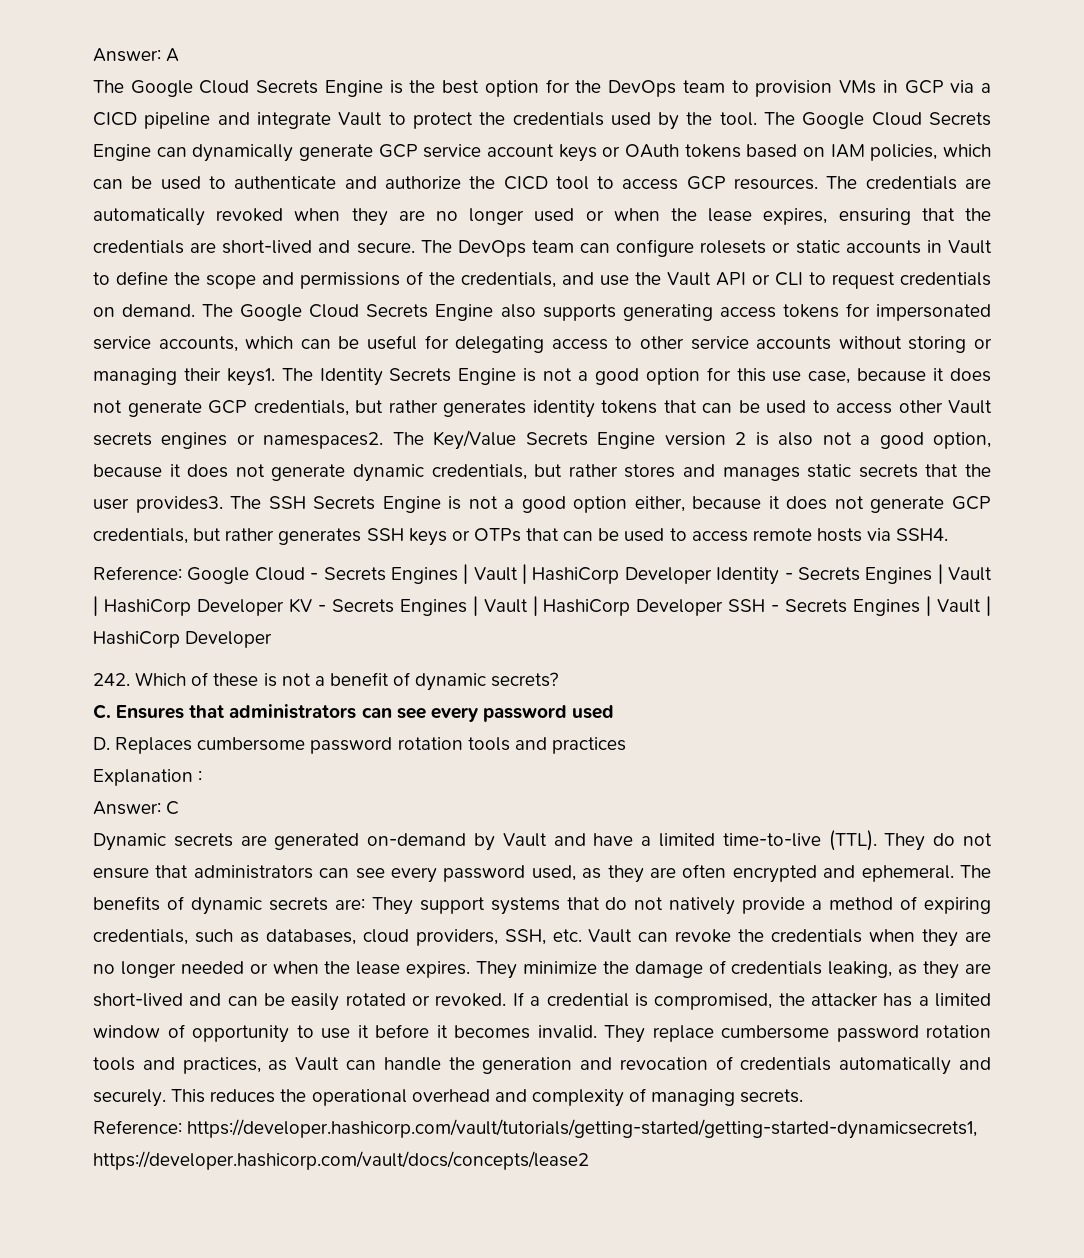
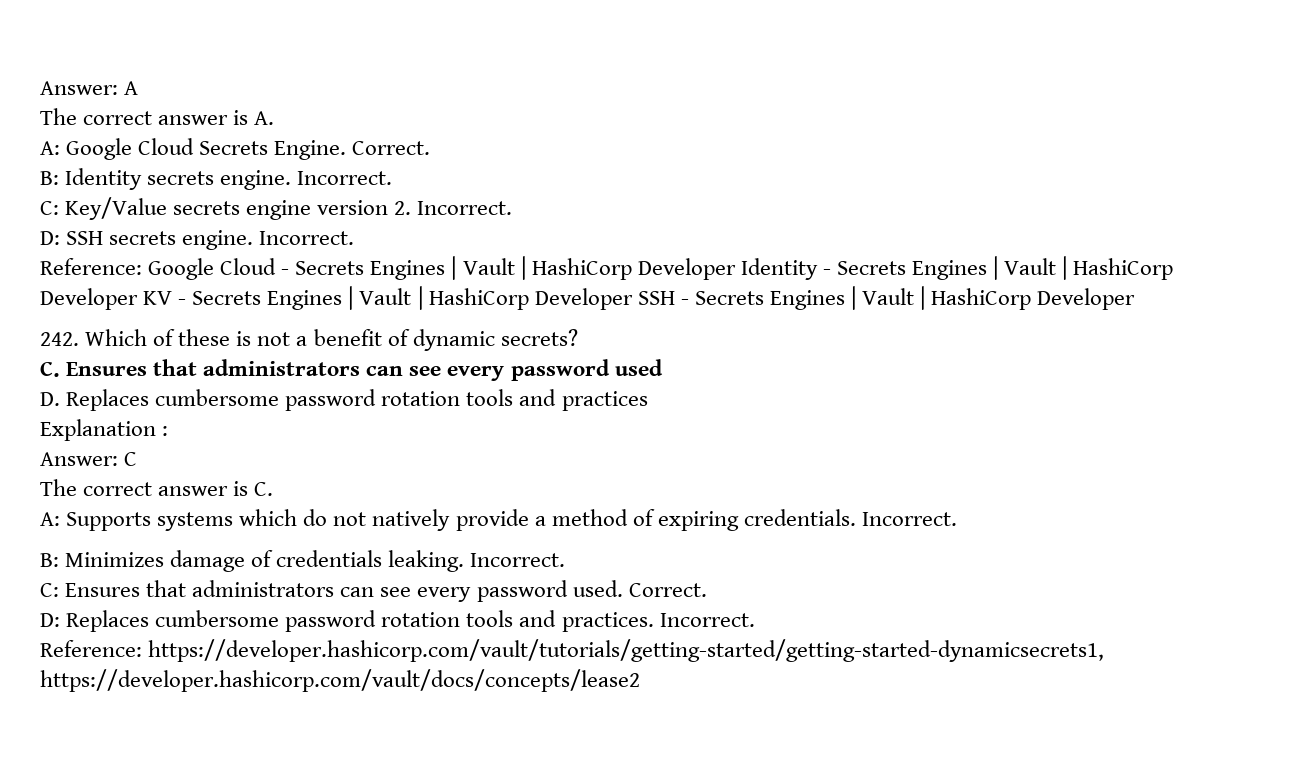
[130,79,991,97] [93,112,991,130] [93,144,991,162] [93,176,991,190] [93,208,992,226] [93,239,992,257] [93,271,991,289] [93,303,992,321] [93,335,993,353] [93,367,992,386] [93,400,992,418] [93,430,992,450] [93,464,992,482] [93,496,991,513] [93,528,949,546] Google Cloud Secrets Engine is the best option for the DevOps team to provision VMs in GCP via a CICD pipeline and integrate Vault to protect the credentials used by the tool. The Google Cloud Secrets Engine can dynamically generate GCP service account keys or OAuth tokens based on IAM policies, which can be used to authenticate and authorize the CICD tool to access GCP resources. The credentials are automatically revoked when they are no longer used or when the lease expires, ensuring that the credentials are short-lived and secure. The DevOps team can configure rolesets or static accounts in Vault to define the scope and permissions of the credentials, and use the Vault API or CLI to request credentials on demand. The Google Cloud Secrets Engine also supports generating access tokens for impersonated service accounts, which can be useful for delegating access to other service accounts without storing or managing their keys1. The Identity Secrets Engine is not a good option for this use case, because it does not generate GCP credentials, but rather generates identity tokens that can be used to access other Vault secrets engines or namespaces2. The Key/Value Secrets Engine version 2 is also not a good option, because it does not generate dynamic credentials, but rather stores and manages static secrets that the user provides3. The SSH Secrets Engine is not a good option either, because it does not generate GCP credentials, but rather generates SSH keys or OTPs that can be used to access remote hosts via SSH4. -> [83,110,275,125] [40,138,431,160] [40,168,393,190] [40,197,513,220] [40,230,355,250] correct answer is A. // A: Google Cloud Secrets Engine. Correct. // B: Identity secrets engine. Incorrect. // C: Key/Value secrets engine version 2. Incorrect. // D: SSH secrets engine. Incorrect.
[93,830,992,851] [93,864,991,883] [93,896,600,915] Dynamic secrets are generated on-demand by Vault and have a limited time-to-live (TTL). They do not ensure that administrators can see every password used, as they are often encrypted and ephemeral. The benefits of dynamic secrets are: They support systems that -> [40,479,274,496] [40,509,298,531] The correct answer is C. // A: Supports systems which
[93,929,991,947] [93,960,991,979] [93,992,992,1011] [93,1024,991,1043] [93,1056,992,1075] [93,1088,804,1107] credentials, such as databases, cloud providers, SSH, etc. Vault can revoke the credentials when they are no longer needed or when the lease expires. They minimize the damage of credentials leaking, as they are short-lived and can be easily rotated or revoked. If a credential is compromised, the attacker has a limited window of opportunity to use it before it becomes invalid. They replace cumbersome password rotation tools and practices, as Vault can handle the generation and revocation of credentials automatically and securely. This reduces the operational overhead and complexity of managing secrets. -> [743,509,957,526] [40,550,566,572] [40,580,707,602] [40,610,755,632] credentials. Incorrect. // B: Minimizes damage of credentials leaking. Incorrect. // C: Ensures that administrators can see every password used. Correct. // D: Replaces cumbersome password rotation tools and practices. Incorrect.

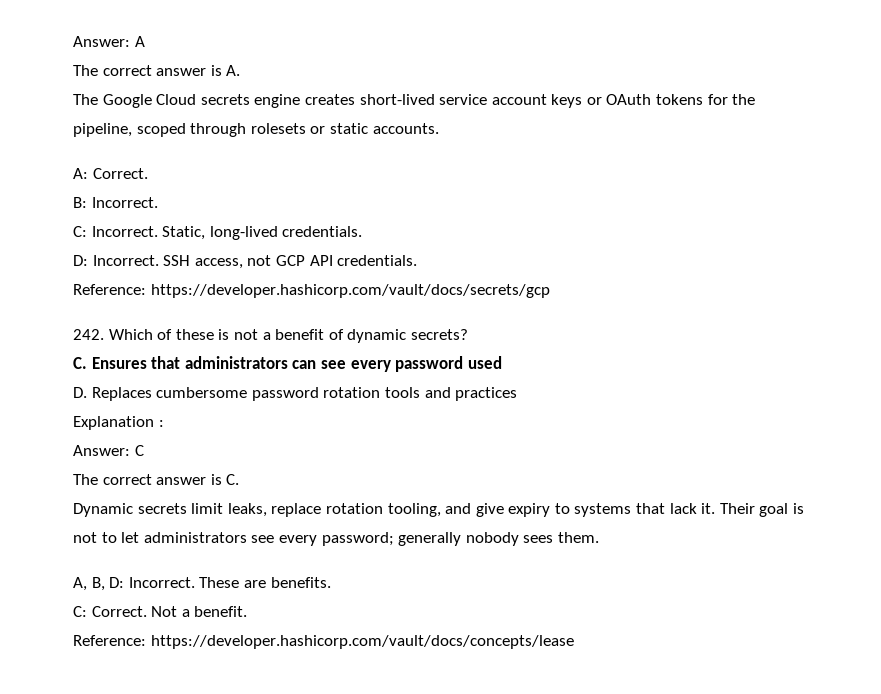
[40,138,347,160] A: Google Cloud Secrets Engine. -> [73,94,756,108] [73,123,439,137] [73,168,88,179] The Google Cloud secrets engine creates short-lived service account keys or OAuth tokens for the pipeline, scoped through rolesets or static accounts. // A:
[65,168,393,190] [40,197,513,220] [40,230,355,250] [40,256,1174,280] [40,286,1136,310] Identity secrets engine. Incorrect. // C: Key/Value secrets engine version 2. Incorrect. // D: SSH secrets engine. Incorrect. // Reference: Google Cloud - Secrets Engines | Vault | HashiCorp Developer Identity - Secrets Engines | Vault | HashiCorp Developer KV - Secrets Engines | Vault | HashiCorp Developer SSH - Secrets Engines | Vault | HashiCorp Developer -> [91,197,158,208] [73,226,363,240] [73,255,418,269] [73,284,550,298] Incorrect. // C: Incorrect. Static, long-lived credentials. // D: Incorrect. SSH access, not GCP API credentials. // Reference: https://developer.hashicorp.com/vault/docs/secrets/gcp
[40,509,957,531] [40,550,566,572] [40,580,707,602] [40,610,755,632] [40,639,1105,662] [40,669,640,692] A: Supports systems which do not natively provide a method of expiring credentials. Incorrect. // B: Minimizes damage of credentials leaking. Incorrect. // C: Ensures that administrators can see every password used. Correct. // D: Replaces cumbersome password rotation tools and practices. Incorrect. // Reference: https://developer.hashicorp.com/vault/tutorials/getting-started/getting-started-dynamicsecrets1, https://developer.hashicorp.com/vault/docs/concepts/lease2 -> [73,503,805,517] [73,532,599,546] [73,577,331,591] [73,606,248,617] [73,635,574,649] Dynamic secrets limit leaks, replace rotation tooling, and give expiry to systems that lack it. Their goal is not to let administrators see every password; generally nobody sees them. // A, B, D: Incorrect. These are benefits. // C: Correct. Not a benefit. // Reference: https://developer.hashicorp.com/vault/docs/concepts/lease

